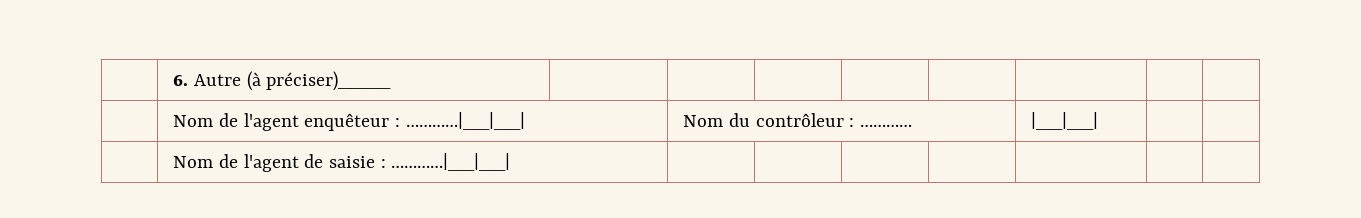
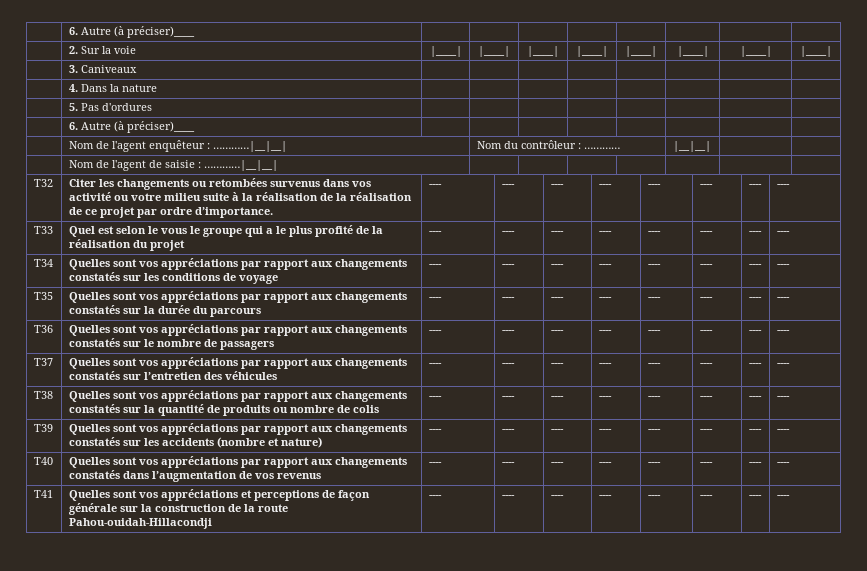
[173,71,392,91] | 6. Autre (à préciser)____ | | | | | | | | -> [68,26,195,38] [68,46,136,54] [429,46,462,57] [478,46,510,57] [527,46,559,57] [576,46,608,57] [625,46,657,57] [676,46,709,57] [739,46,772,57] [800,46,832,57] [68,65,137,73] [68,84,157,92] [68,103,152,111] [68,121,195,133] | 6. Autre (à préciser)____ | | | | | | | | // | 2. Sur la voie | |____| | |____| | |____| | |____| | |____| | |____| | |____| | |____| // | 3. Caniveaux | | | | | | | | // | 4. Dans la nature | | | | | | | | // | 5. Pas d'ordures | | | | | | | | // | 6. Autre (à préciser)____ | | | | | | | |
(511, 162) none -> [33,179,53,187] [68,178,371,190] [68,192,412,201] [68,207,273,218] [428,184,442,187] [501,184,515,187] [550,184,564,187] [598,184,612,187] [647,184,661,187] [699,184,713,187] [748,184,762,187] [776,184,790,187] [33,226,53,234] [68,225,383,237] [68,239,185,251] [428,231,442,234] [501,231,515,234] [550,231,564,234] [598,231,612,234] [647,231,661,234] [699,231,713,234] [748,231,762,234] [776,231,790,234] [33,259,53,267] [68,258,407,270] [68,272,278,284] [428,264,442,267] [501,264,515,267] [550,264,564,267] [598,264,612,267] [647,264,661,267] [699,264,713,267] [748,264,762,267] [776,264,790,267] [33,292,53,300] [68,291,407,303] [68,305,261,317] [428,297,442,300] [501,297,515,300] [550,297,564,300] [598,297,612,300] [647,297,661,300] [699,297,713,300] [748,297,762,300] [776,297,790,300] [33,325,53,333] [68,324,407,336] [68,338,274,350] [428,330,442,333] [501,330,515,333] [550,330,564,333] [598,330,612,333] [647,330,661,333] [699,330,713,333] [748,330,762,333] [776,330,790,333] [33,358,53,366] [68,357,407,369] [68,371,277,380] [428,363,442,366] [501,363,515,366] [550,363,564,366] [598,363,612,366] [647,363,661,366] [699,363,713,366] [748,363,762,366] [776,363,790,366] [33,391,53,399] [68,390,407,402] [68,404,379,416] [428,396,442,399] [501,396,515,399] [550,396,564,399] [598,396,612,399] [647,396,661,399] [699,396,713,399] [748,396,762,399] [776,396,790,399] [33,424,53,432] [68,423,407,435] [68,437,322,448] [428,429,442,432] [501,429,515,432] [550,429,564,432] [598,429,612,432] [647,429,661,432] [699,429,713,432] [748,429,762,432] [776,429,790,432] [33,457,53,465] [68,456,407,468] [68,470,321,482] [428,462,442,465] [501,462,515,465] [550,462,564,465] [598,462,612,465] [647,462,661,465] [699,462,713,465] [748,462,762,465] [776,462,790,465] [33,490,53,498] [68,489,370,501] [68,503,288,515] [68,518,212,529] [428,495,442,498] [501,495,515,498] [550,495,564,498] [598,495,612,498] [647,495,661,498] [699,495,713,498] [748,495,762,498] [776,495,790,498] // T32 | Citer les changements ou retombées survenus dans vos activité ou votre milieu suite à la réalisation de la réalisation de ce projet par ordre d’importance. | ---- | ---- | ---- | ---- | ---- | ---- | ---- | ---- // T33 | Quel est selon le vous le groupe qui a le plus profité de la réalisation du projet | ---- | ---- | ---- | ---- | ---- | ---- | ---- | ---- // T34 | Quelles sont vos appréciations par rapport aux changements constatés sur les conditions de voyage | ---- | ---- | ---- | ---- | ---- | ---- | ---- | ---- // T35 | Quelles sont vos appréciations par rapport aux changements constatés sur la durée du parcours | ---- | ---- | ---- | ---- | ---- | ---- | ---- | ---- // T36 | Quelles sont vos appréciations par rapport aux changements constatés sur le nombre de passagers | ---- | ---- | ---- | ---- | ---- | ---- | ---- | ---- // T37 | Quelles sont vos appréciations par rapport aux changements constatés sur l’entretien des véhicules | ---- | ---- | ---- | ---- | ---- | ---- | ---- | ---- // T38 | Quelles sont vos appréciations par rapport aux changements constatés sur la quantité de produits ou nombre de colis | ---- | ---- | ---- | ---- | ---- | ---- | ---- | ---- // T39 | Quelles sont vos appréciations par rapport aux changements constatés sur les accidents (nombre et nature) | ---- | ---- | ---- | ---- | ---- | ---- | ---- | ---- // T40 | Quelles sont vos appréciations par rapport aux changements constatés dans l’augmentation de vos revenus | ---- | ---- | ---- | ---- | ---- | ---- | ---- | ---- // T41 | Quelles sont vos appréciations et perceptions de façon générale sur la construction de la route Pahou-ouidah-Hillacondji | ---- | ---- | ---- | ---- | ---- | ---- | ---- | ----

